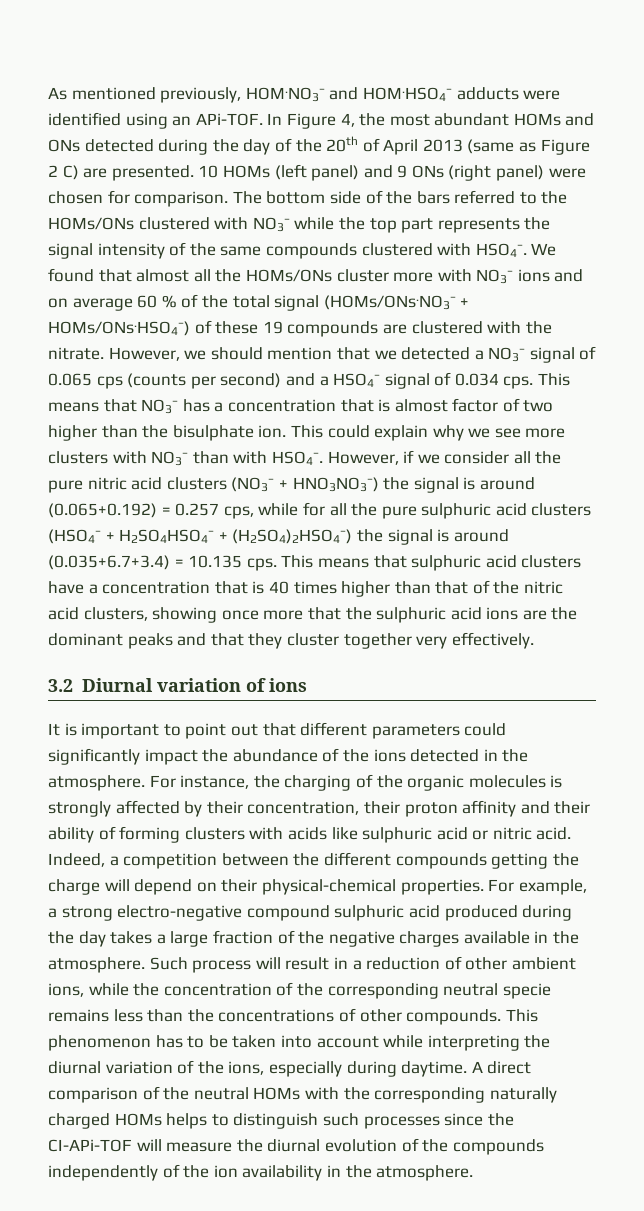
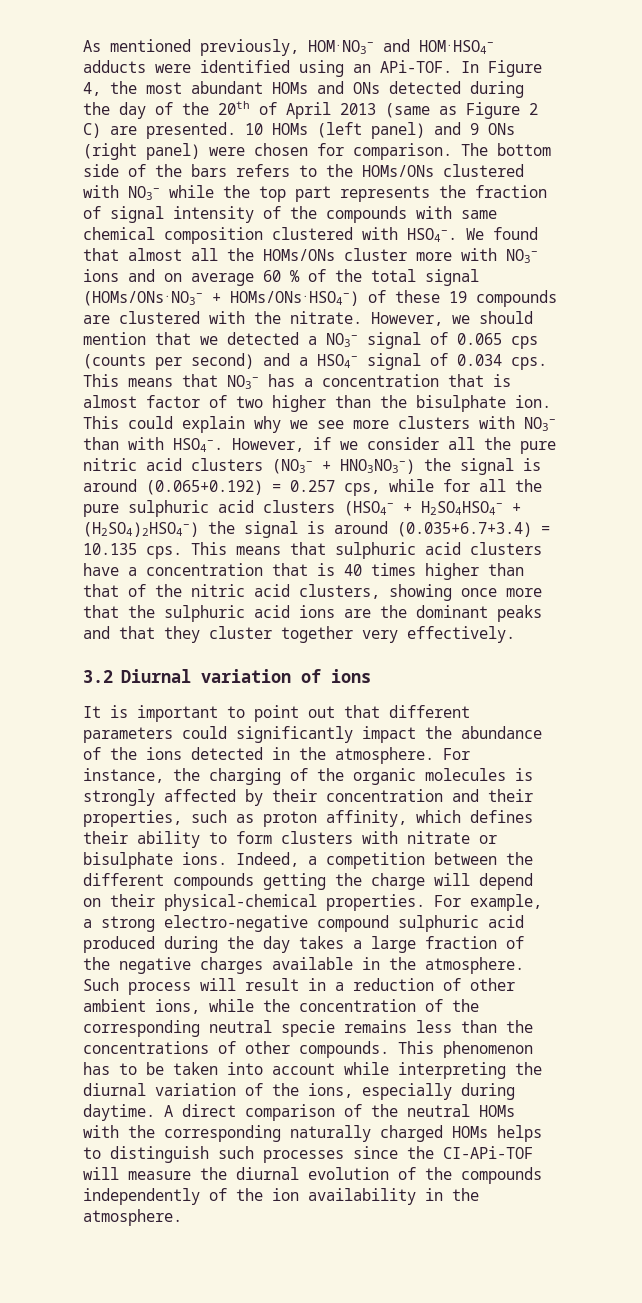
[454,190,516,204] referred -> [236,164,290,177] refers
(551, 223) none -> [475,185,547,198] [83,206,101,219] fraction of
[220,243,357,259] same compounds -> [326,206,497,223] [83,227,263,244] compounds with same chemical composition
[247,800,591,817] [48,826,572,843] concentration, their proton affinity and their ability of forming clusters with acids like sulphuric acid or nitric acid. -> [326,789,533,802] [83,810,533,827] [83,831,497,848] [83,852,227,869] concentration and their properties, such as proton affinity, which defines their ability to form clusters with nitrate or bisulphate ions.

